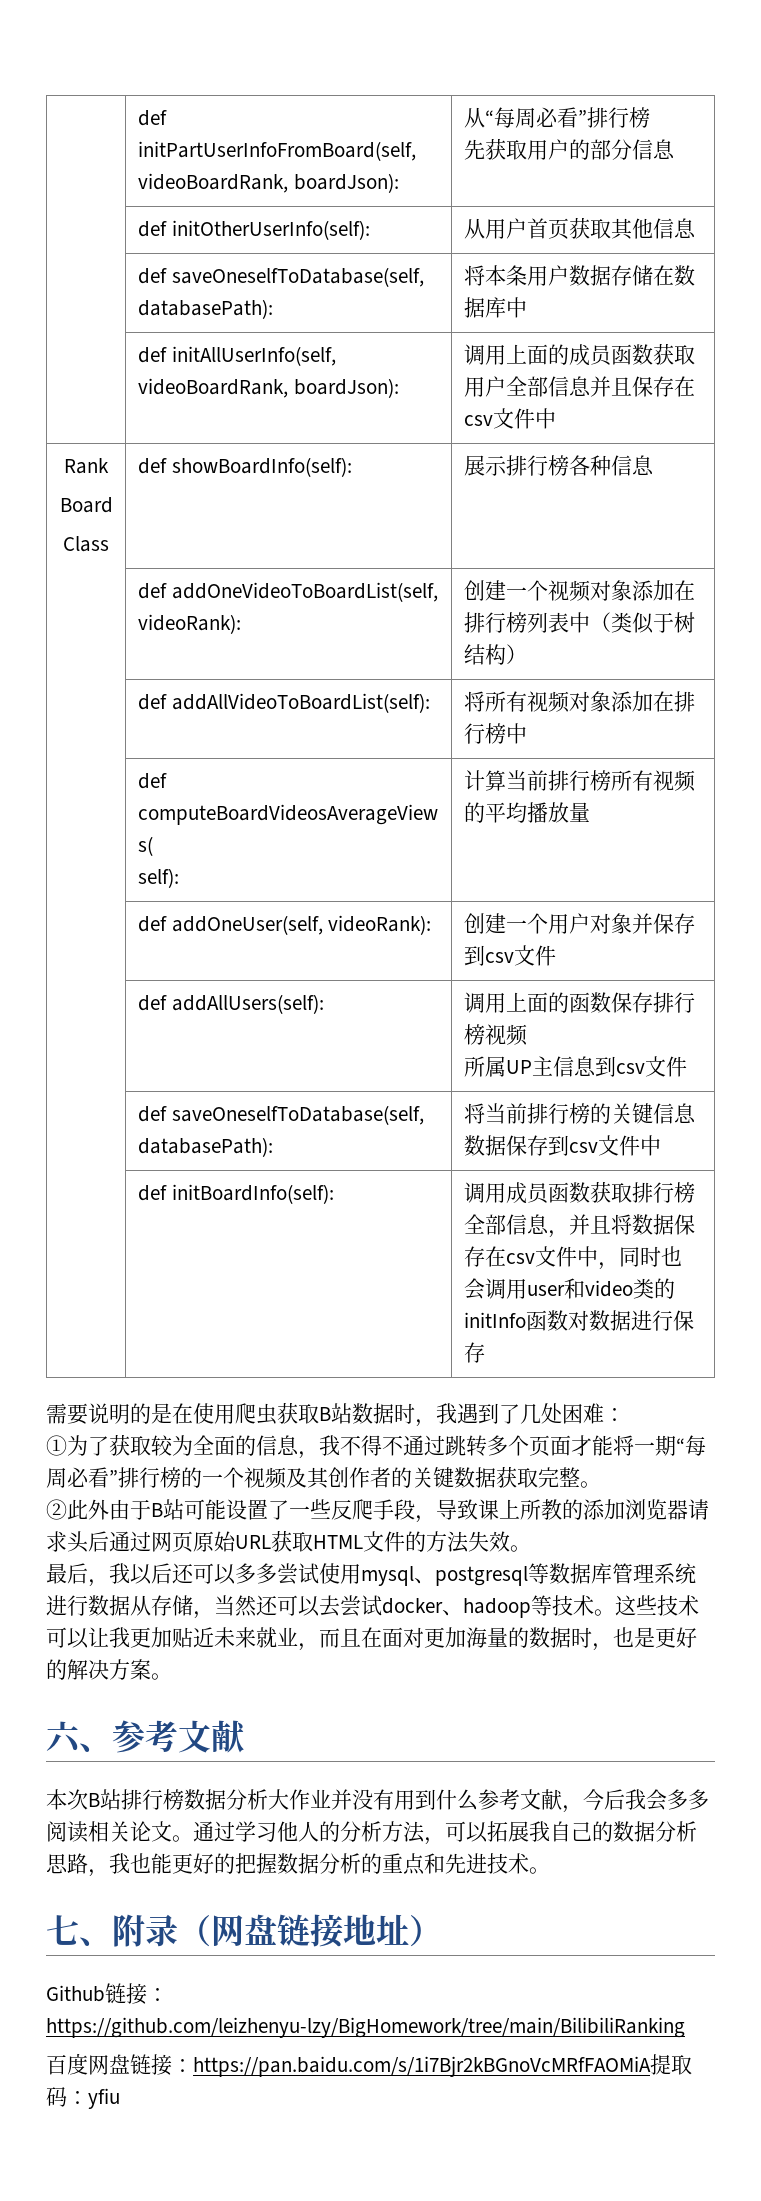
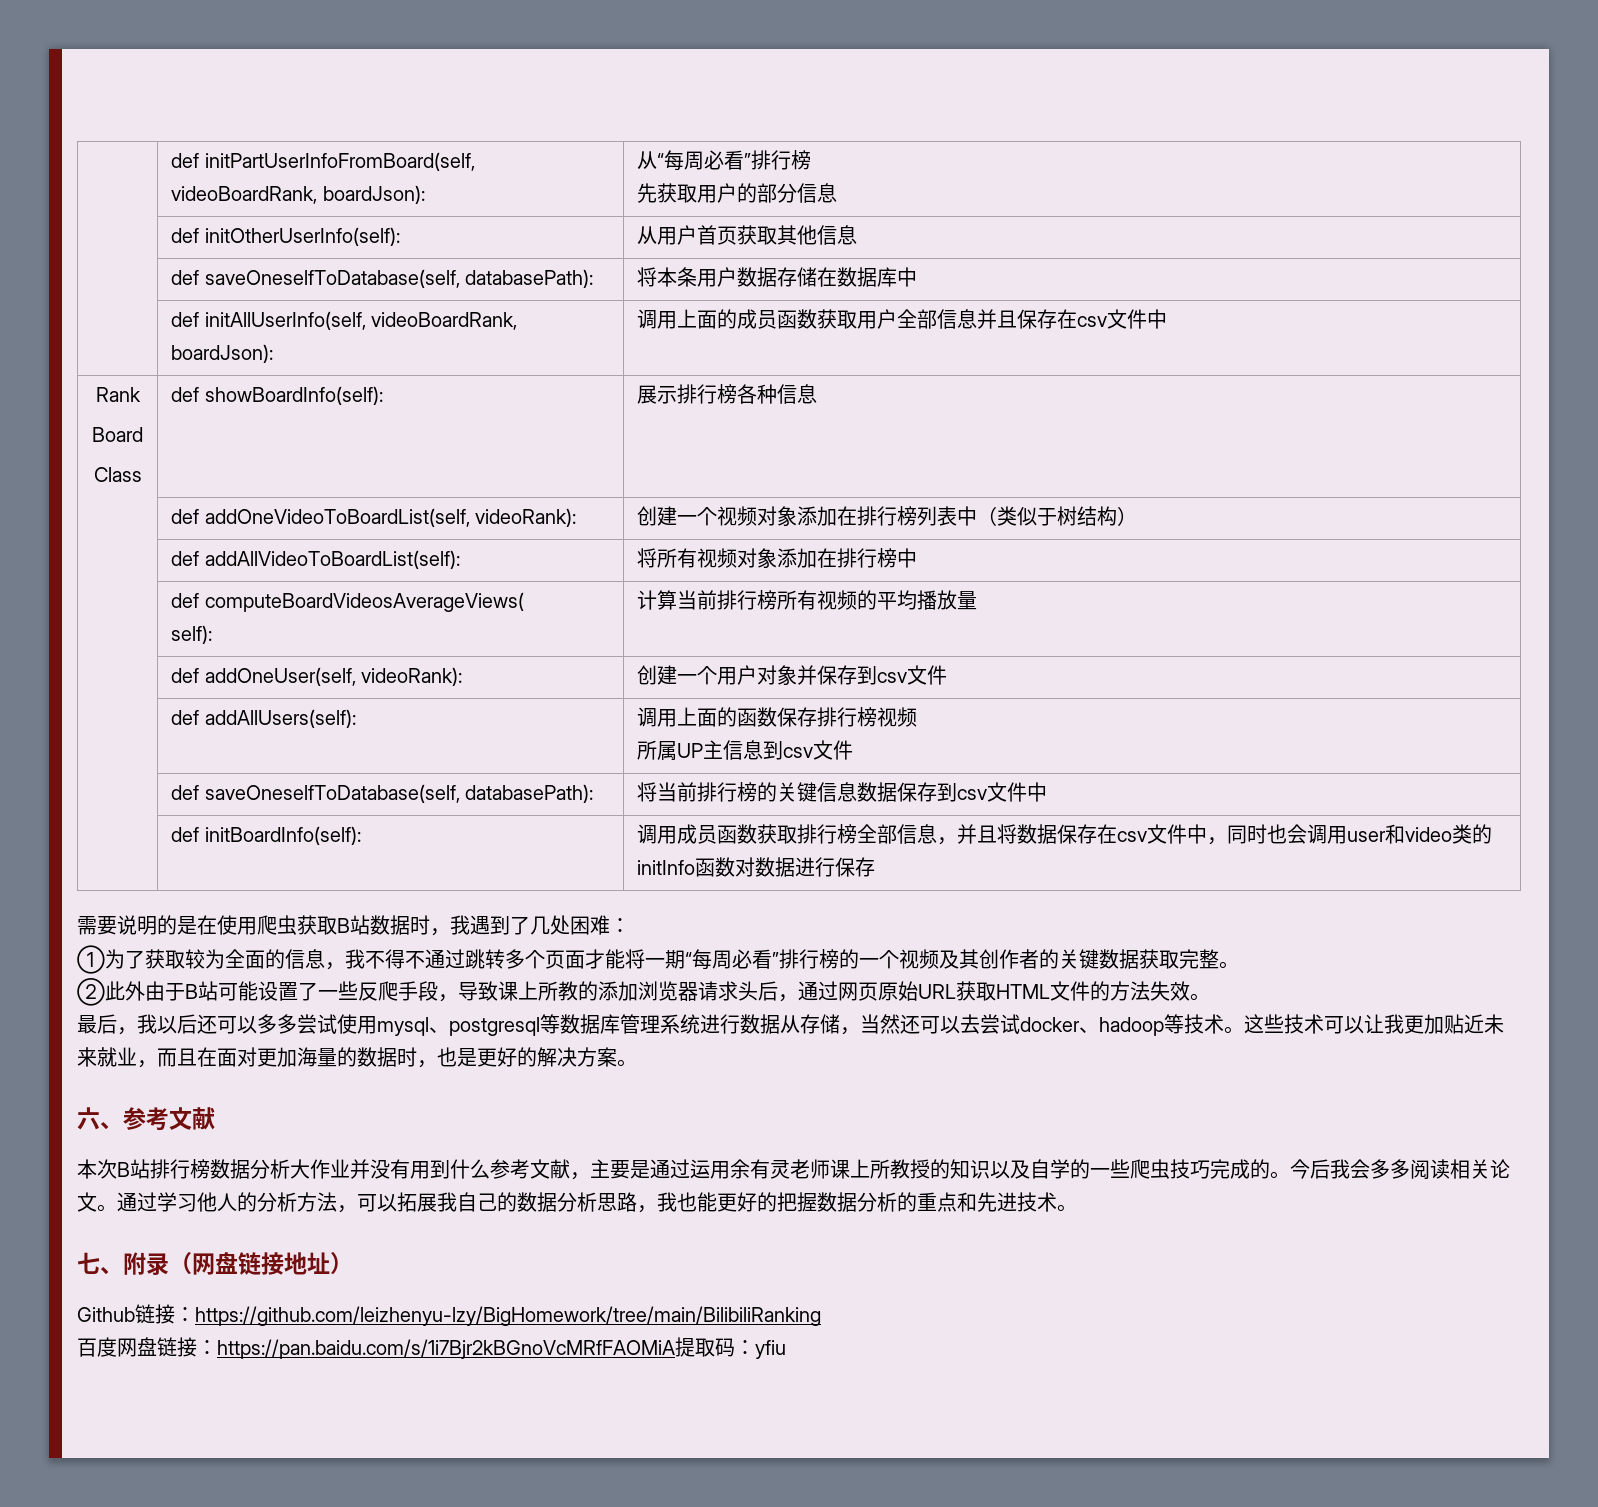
(109, 1541) none -> [778,994,798,1002] ，
(583, 1809) none -> [590,1159,1290,1179] 主要是通过运用余有灵老师课上所教授的知识以及自学的一些爬虫技巧完成的。

